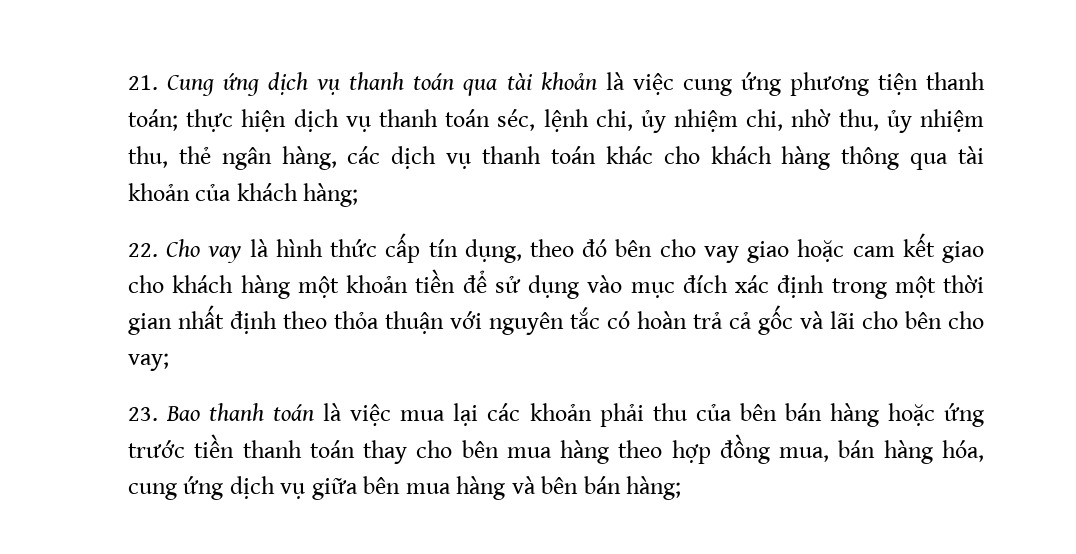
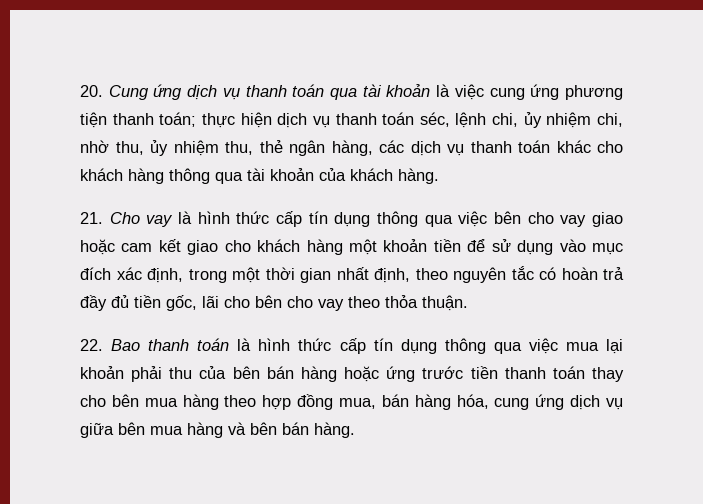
[128,75,158,90] 21. -> [80,85,103,97] 20.
[303,183,359,207] [128,243,158,257] hàng; // 22. -> [398,168,439,184] [80,212,103,224] hàng. // 21.
[464,239,608,263] dụng, theo đó -> [334,211,488,227] dụng thông qua việc
[777,275,825,298] định -> [147,268,183,283] định,
[230,311,482,334] định theo thỏa thuận với -> [374,268,448,283] định, theo
[729,305,984,335] [128,353,169,371] [128,403,343,421] cả gốc và lãi cho bên cho vay; // 23. Bao thanh toán là -> [80,295,468,311] [80,338,522,354] đầy đủ tiền gốc, lãi cho bên cho vay theo thỏa thuận. // 22. Bao thanh toán là hình thức cấp tín dụng thông qua
[487,403,521,421] các -> (623, 346) none
[626,476,682,500] hàng; -> [314,422,355,438] hàng.

